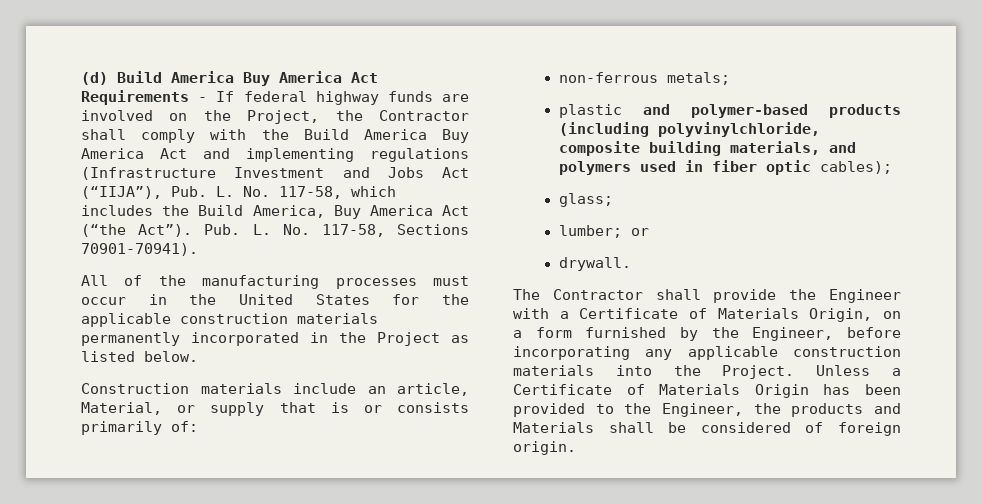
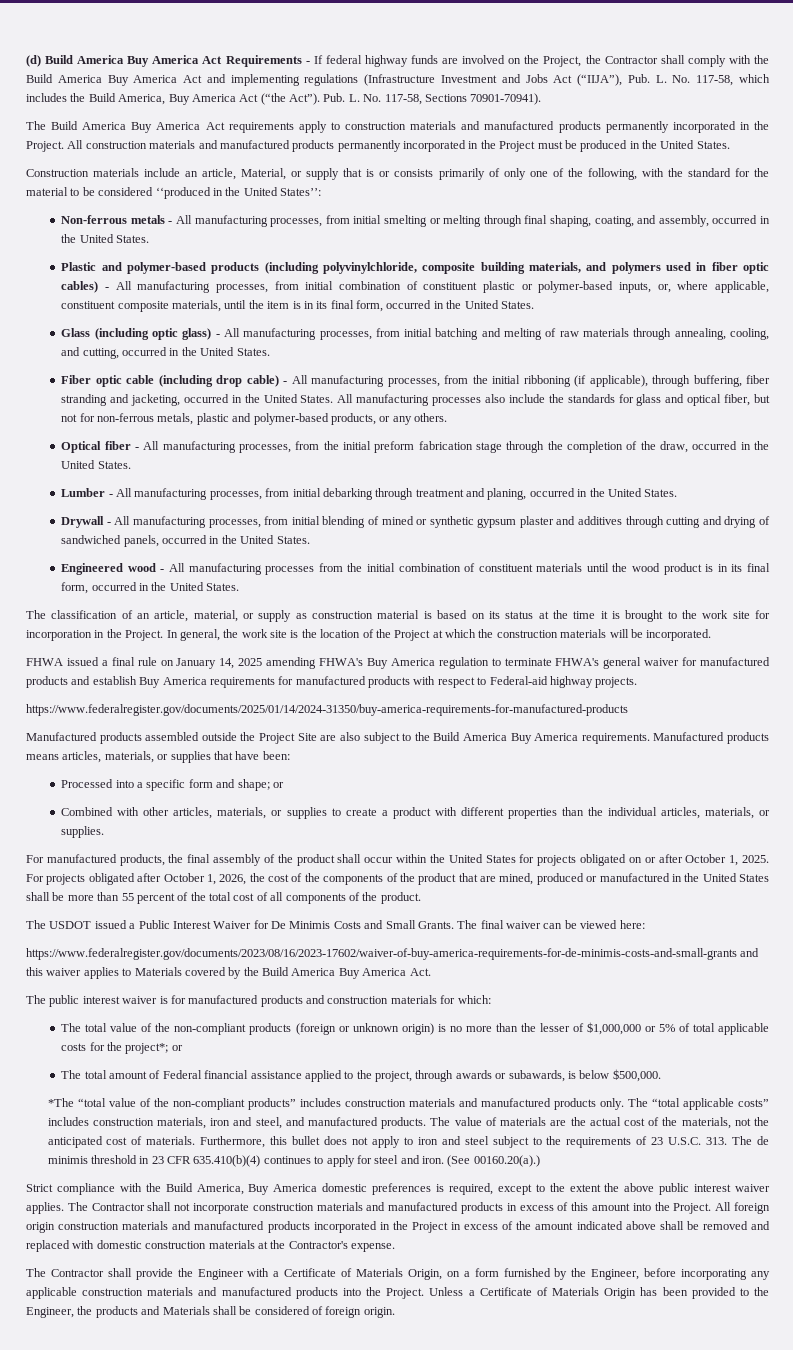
[81,275,469,289] [81,294,469,305] [81,313,378,327] All of the manufacturing processes must occur in the United States for the applicable construction materials -> [26,121,770,133] [26,140,335,152] The Build America Buy America Act requirements apply to construction materials and manufactured products permanently incorporated in the Project. All construction materials and manufactured products
[451,335,469,343] [81,351,198,362] as listed below. -> [537,140,730,152] must be produced in the United States.
[171,421,198,432] [558,72,730,85] [558,104,622,118] of: // non-ferrous metals; // plastic -> [488,168,770,180] [26,187,321,199] [61,215,771,227] [61,234,150,243] [61,262,97,271] of only one of the following, with the standard for the material to be considered ‘‘produced in the United States’’: // Non-ferrous metals - All manufacturing processes, from initial smelting or melting through final shaping, coating, and assembly, occurred in the United States. // Plastic
[819,161,892,174] [558,193,613,207] [558,225,649,238] [558,257,631,271] cables); // glass; // lumber; or // drywall. -> [61,281,770,293] [61,300,534,312] [61,328,769,340] [61,347,270,359] [61,375,770,387] [61,394,771,406] [61,413,448,425] [61,441,770,453] [61,460,131,469] [61,488,678,500] [61,516,771,528] [61,535,310,547] [61,563,771,575] [61,582,240,594] [26,610,770,622] [26,629,712,641] [26,657,770,669] [26,676,638,688] [26,704,628,716] [26,732,769,744] [26,751,290,763] [61,779,284,791] [61,807,770,819] [61,826,105,838] [26,854,770,866] [26,873,769,885] [26,892,421,904] [26,920,645,929] [26,948,760,960] [26,967,431,979] [26,995,491,1007] [61,1022,770,1035] [61,1042,183,1054] [61,1069,661,1082] [47,1098,769,1110] [47,1117,770,1129] [47,1136,769,1148] [47,1155,540,1167] [26,1183,770,1195] [26,1202,770,1214] [26,1221,771,1233] [26,1240,395,1252] cables) - All manufacturing processes, from initial combination of constituent plastic or polymer-based inputs, or, where applicable, constituent composite materials, until the item is in its final form, occurred in the United States. // Glass (including optic glass) - All manufacturing processes, from initial batching and melting of raw materials through annealing, cooling, and cutting, occurred in the United States. // Fiber optic cable (including drop cable) - All manufacturing processes, from the initial ribboning (if applicable), through buffering, fiber stranding and jacketing, occurred in the United States. All manufacturing processes also include the standards for glass and optical fiber, but not for non-ferrous metals, plastic and polymer-based products, or any others. // Optical fiber - All manufacturing processes, from the initial preform fabrication stage through the completion of the draw, occurred in the United States. // Lumber - All manufacturing processes, from initial debarking through treatment and planing, occurred in the United States. // Drywall - All manufacturing processes, from initial blending of mined or synthetic gypsum plaster and additives through cutting and drying of sandwiched panels, occurred in the United States. // Engineered wood - All manufacturing processes from the initial combination of constituent materials until the wood product is in its final form, occurred in the United States. // The classification of an article, material, or supply as construction material is based on its status at the time it is brought to the work site for incorporation in the Project. In general, the work site is the location of the Project at which the construction materials will be incorporated. // FHWA issued a final rule on January 14, 2025 amending FHWA's Buy America regulation to terminate FHWA's general waiver for manufactured products and establish Buy America requirements for manufactured products with respect to Federal-aid highway projects. // https://www.federalregister.gov/documents/2025/01/14/2024-31350/buy-america-requirements-for-manufactured-products // Manufactured products assembled outside the Project Site are also subject to the Build America Buy America requirements. Manufactured products means articles, materials, or supplies that have been: // Processed into a specific form and shape; or // Combined with other articles, materials, or supplies to create a product with different properties than the individual articles, materials, or supplies. // For manufactured products, the final assembly of the product shall occur within the United States for projects obligated on or after October 1, 2025. For projects obligated after October 1, 2026, the cost of the components of the product that are mined, produced or manufactured in the United States shall be more than 55 percent of the total cost of all components of the product. // The USDOT issued a Public Interest Waiver for De Minimis Costs and Small Grants. The final waiver can be viewed here: // https://www.federalregister.gov/documents/2023/08/16/2023-17602/waiver-of-buy-america-requirements-for-de-minimis-costs-and-small-grants and this waiver applies to Materials covered by the Build America Buy America Act. // The public interest waiver is for manufactured products and construction materials for which: // The total value of the non-compliant products (foreign or unknown origin) is no more than the lesser of $1,000,000 or 5% of total applicable costs for the project*; or // The total amount of Federal financial assistance applied to the project, through awards or subawards, is below $500,000. // *The “total value of the non-compliant products” includes construction materials and manufactured products only. The “total applicable costs” includes construction materials, iron and steel, and manufactured products. The value of materials are the actual cost of the materials, not the anticipated cost of materials. Furthermore, this bullet does not apply to iron and steel subject to the requirements of 23 U.S.C. 313. The de minimis threshold in 23 CFR 635.410(b)(4) continues to apply for steel and iron. (See 00160.20(a).) // Strict compliance with the Build America, Buy America domestic preferences is required, except to the extent the above public interest waiver applies. The Contractor shall not incorporate construction materials and manufactured products in excess of this amount into the Project. All foreign origin construction materials and manufactured products incorporated in the Project in excess of the amount indicated above shall be removed and replaced with domestic construction materials at the Contractor's expense.
(594, 370) none -> [198,1287,338,1299] and manufactured products

